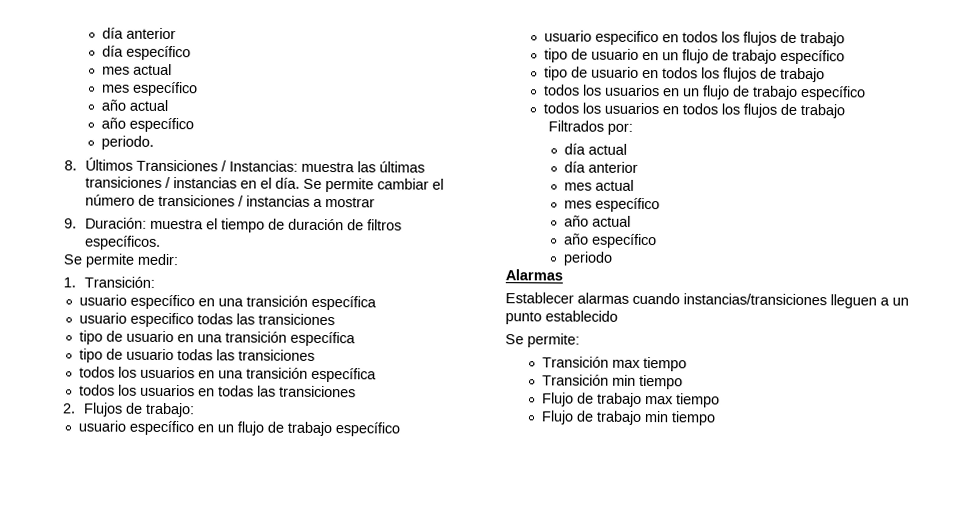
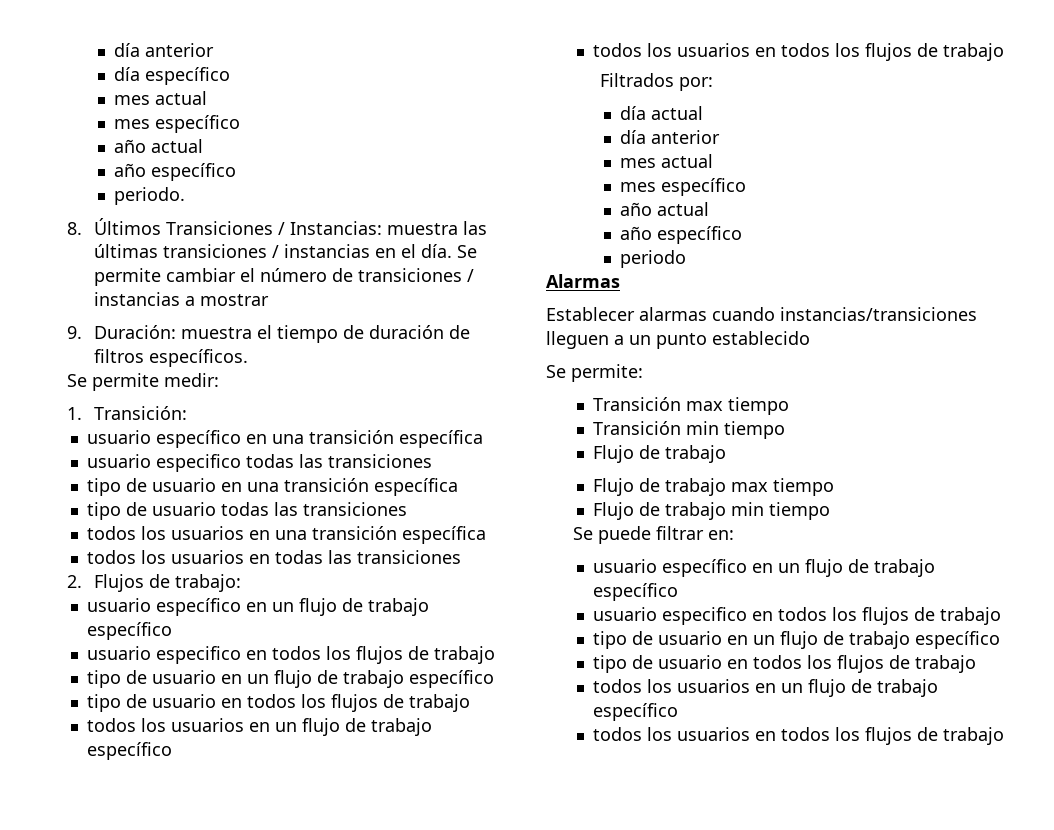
(642, 399) none -> [592,478,726,496] // Flujo de trabajo
(716, 418) none -> [573,526,735,544] [592,559,935,577] [592,583,678,601] [592,607,1001,625] [592,631,1000,649] [592,655,976,673] [592,679,938,697] [592,703,678,721] [592,727,1004,745] // Se puede filtrar en: // usuario específico en un flujo de trabajo específico // usuario especifico en todos los flujos de trabajo // tipo de usuario en un flujo de trabajo específico // tipo de usuario en todos los flujos de trabajo // todos los usuarios en un flujo de trabajo específico // todos los usuarios en todos los flujos de trabajo

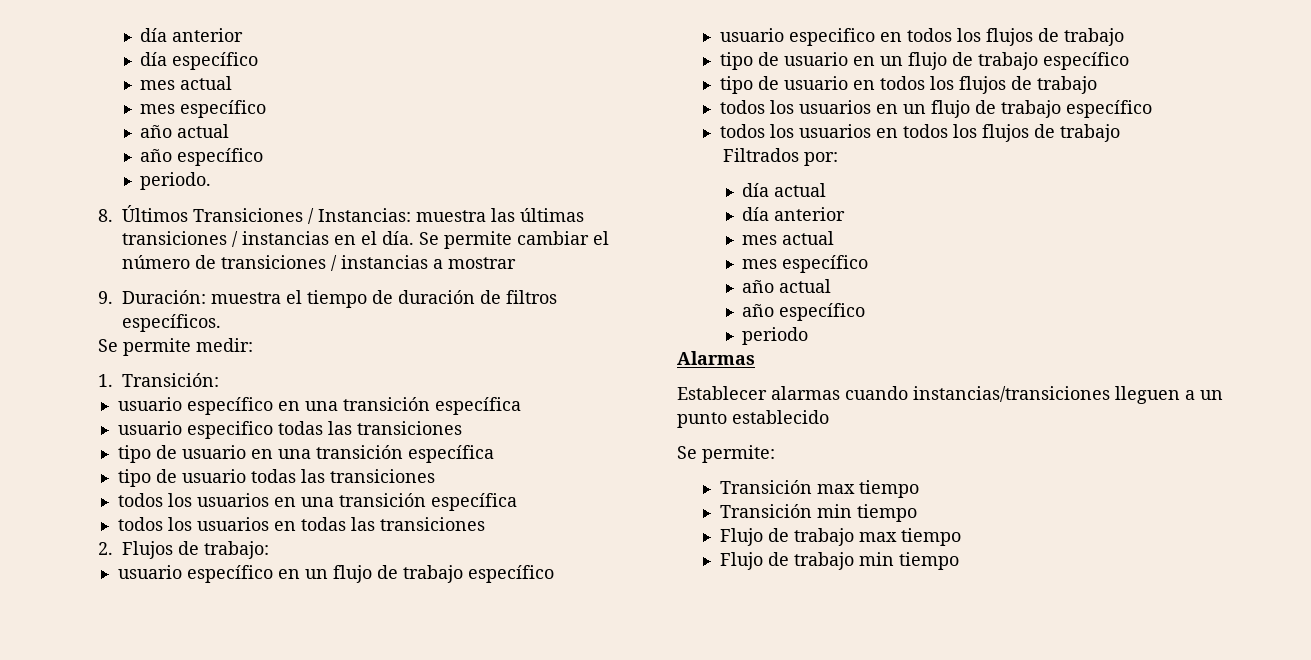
[592,478,726,496] // Flujo de trabajo -> (854, 537) none
[573,526,735,544] [592,559,935,577] [592,583,678,601] [592,607,1001,625] [592,631,1000,649] [592,655,976,673] [592,679,938,697] [592,703,678,721] [592,727,1004,745] // Se puede filtrar en: // usuario específico en un flujo de trabajo específico // usuario especifico en todos los flujos de trabajo // tipo de usuario en un flujo de trabajo específico // tipo de usuario en todos los flujos de trabajo // todos los usuarios en un flujo de trabajo específico // todos los usuarios en todos los flujos de trabajo -> (959, 561) none

